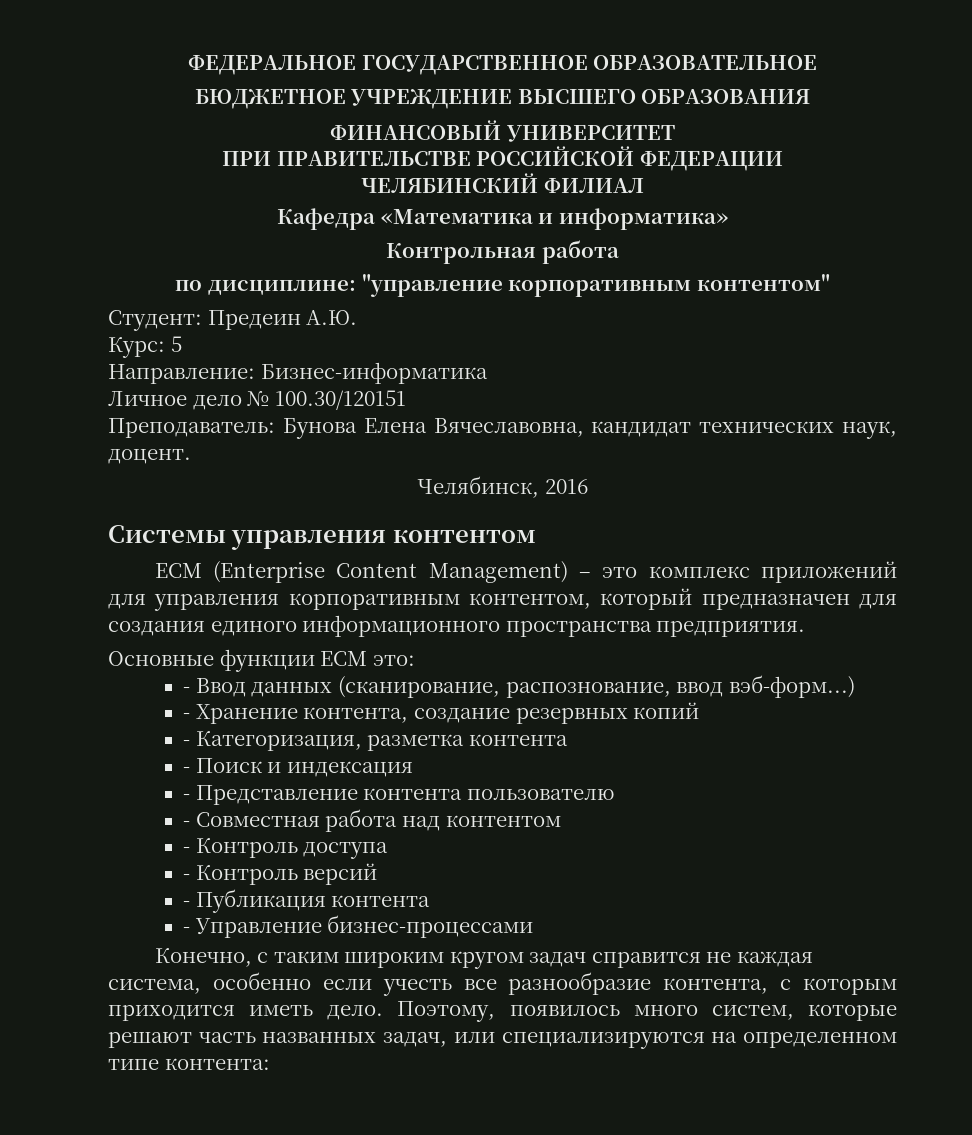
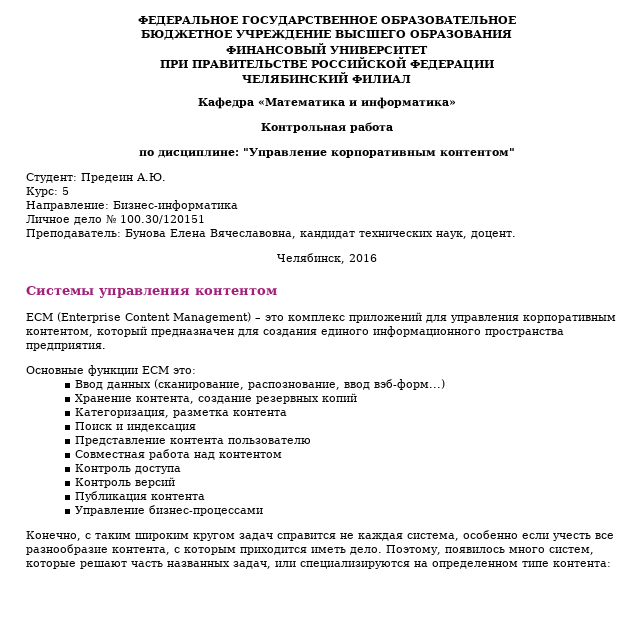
[361,274,503,297] "управление -> [242,148,327,158] "Управление
[183,687,191,693] - -> (196, 371) none
[183,713,191,719] - -> (446, 384) none
[183,740,191,746] - -> (358, 397) none
[183,767,191,773] - -> (288, 413) none
[183,794,191,800] - -> (197, 428) none
[183,821,191,827] - -> (312, 441) none
[183,847,191,853] - -> (283, 455) none
[183,874,191,880] - -> (182, 470) none
[183,901,191,907] - -> (176, 482) none
[183,927,191,933] - -> (206, 497) none

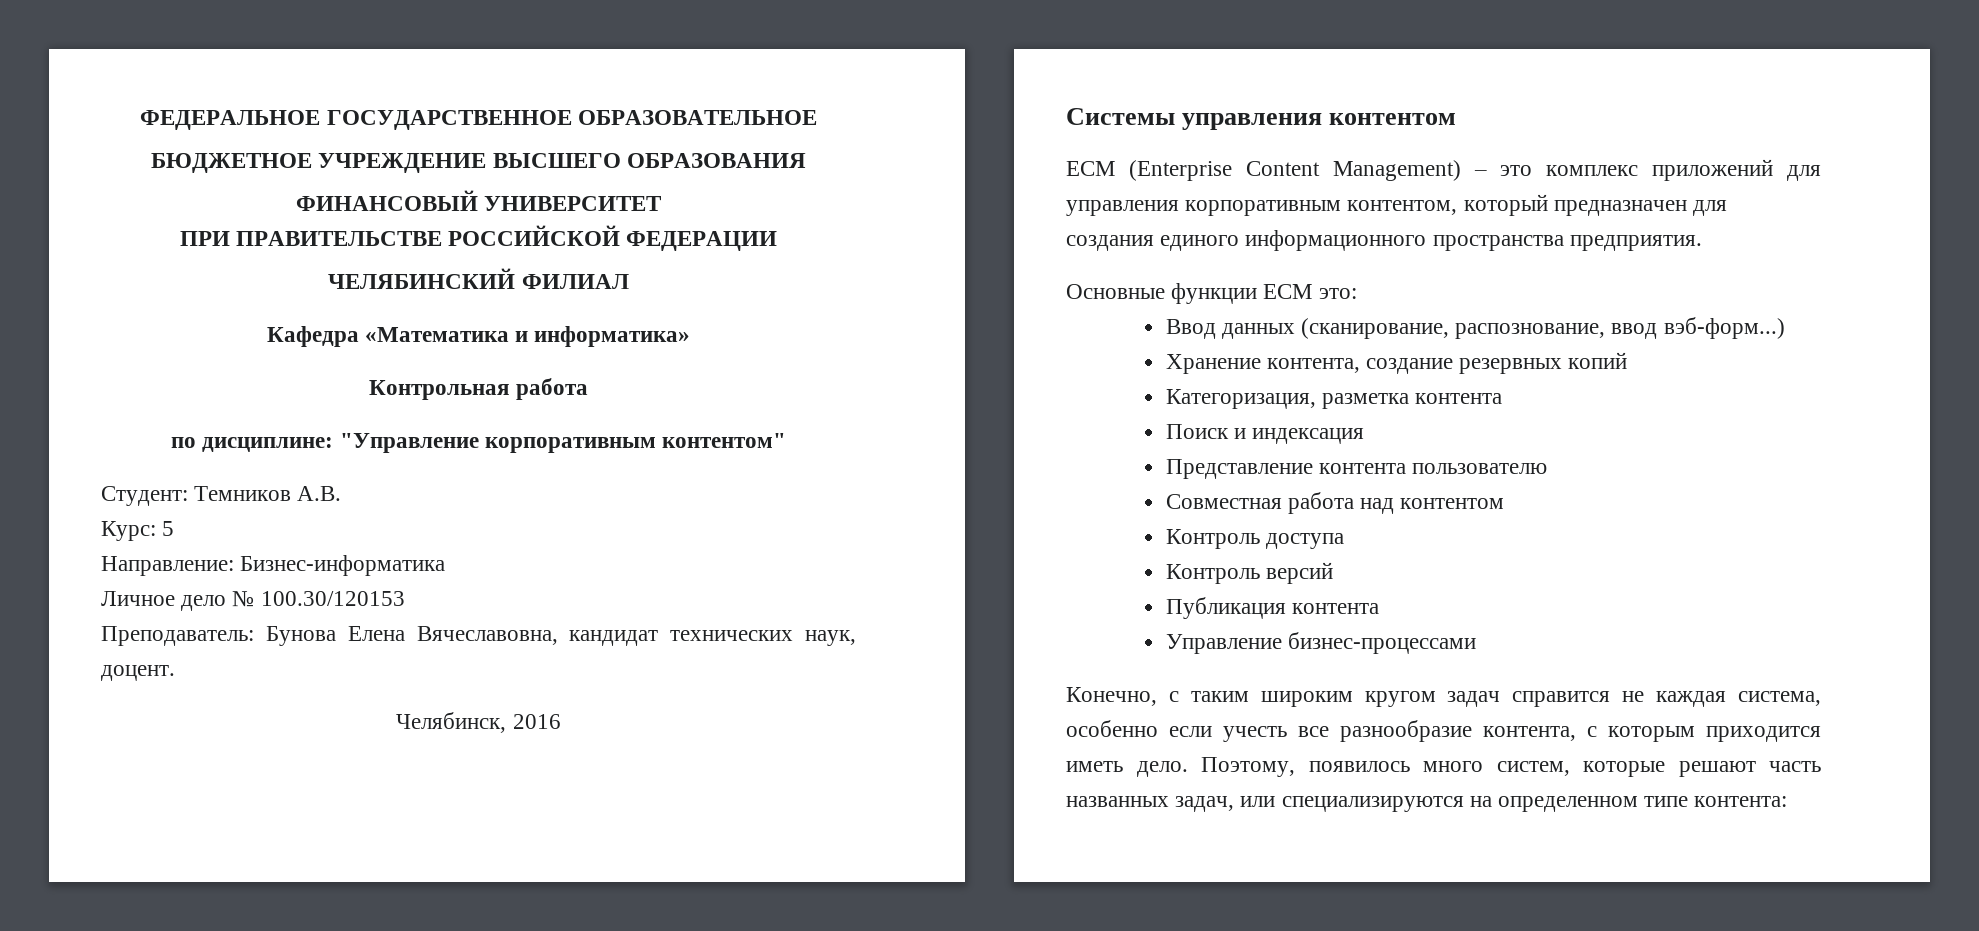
[81,173,166,183] Предеин А.Ю. -> [194,486,342,501] Темников А.В.
[120,215,205,224] 100.30/120151 -> [260,591,405,606] 100.30/120153

